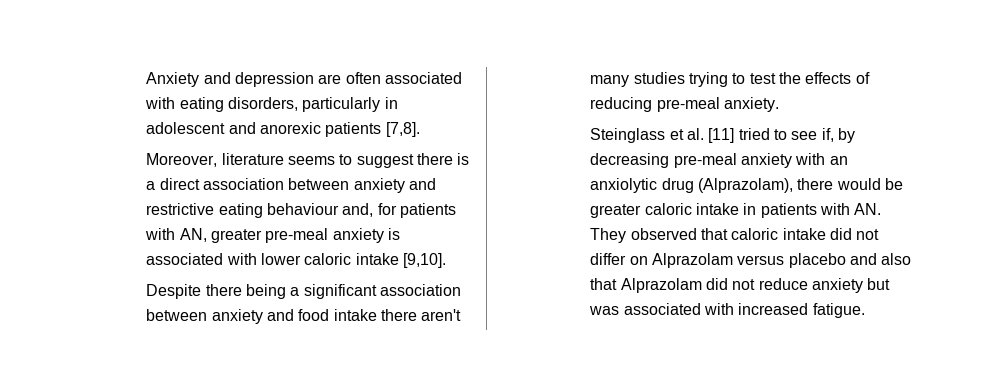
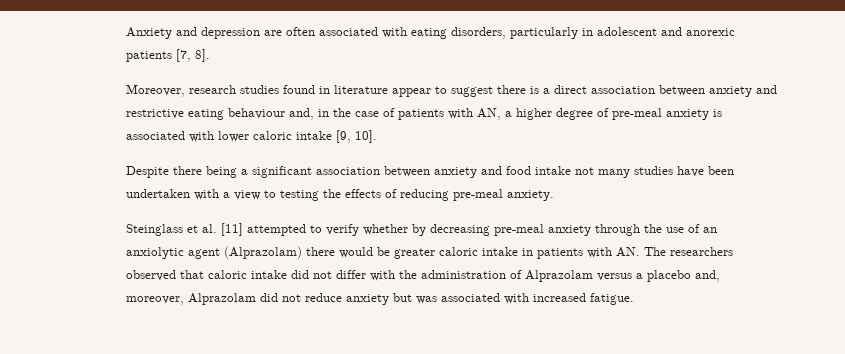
[385,122,420,137] [7,8]. -> [175,49,210,62] [7, 8].
[221,153,336,165] literature seems -> [188,85,431,97] research studies found in literature appear
[377,203,456,218] [145,228,263,243] for patients with AN, greater -> [317,108,609,120] in the case of patients with AN, a higher degree of
[402,253,446,268] [9,10]. -> [335,130,377,143] [9, 10].
[380,309,462,321] [590,72,776,87] there aren't many studies trying to test -> [574,166,734,178] [125,189,319,201] not many studies have been undertaken with a view to testing
[738,128,855,143] [590,153,848,168] [590,178,794,193] tried to see if, by decreasing pre-meal anxiety with an anxiolytic drug (Alprazolam), -> [246,224,717,236] [125,246,302,259] attempted to verify whether by decreasing pre-meal anxiety through the use of an anxiolytic agent (Alprazolam)
[590,228,627,243] They -> [643,247,733,256] The researchers
[629,253,912,268] [590,278,618,290] on Alprazolam versus placebo and also that -> [369,270,720,282] [125,296,184,305] with the administration of Alprazolam versus a placebo and, moreover,

